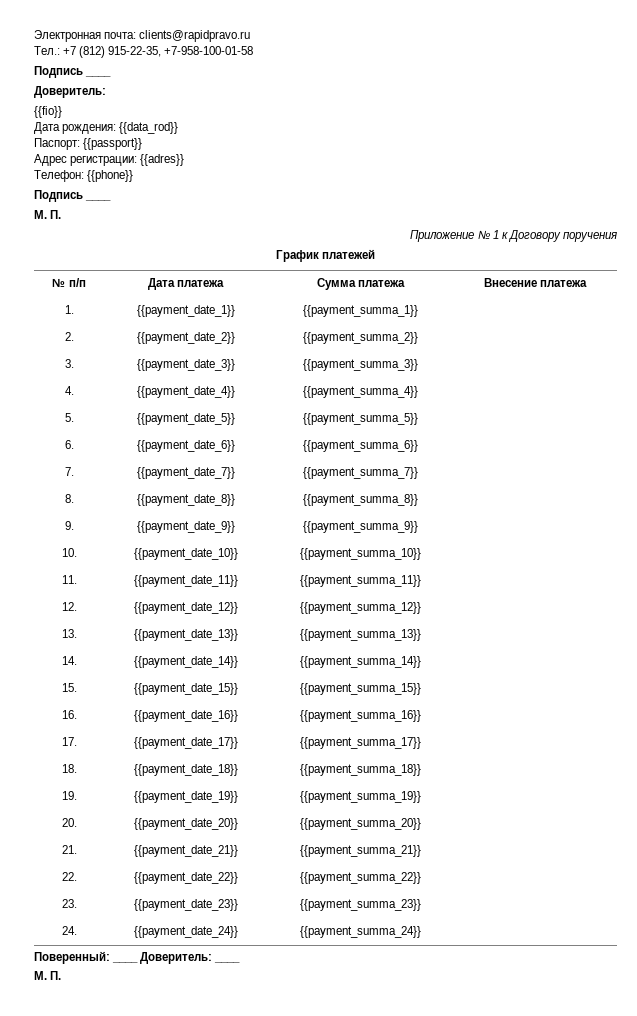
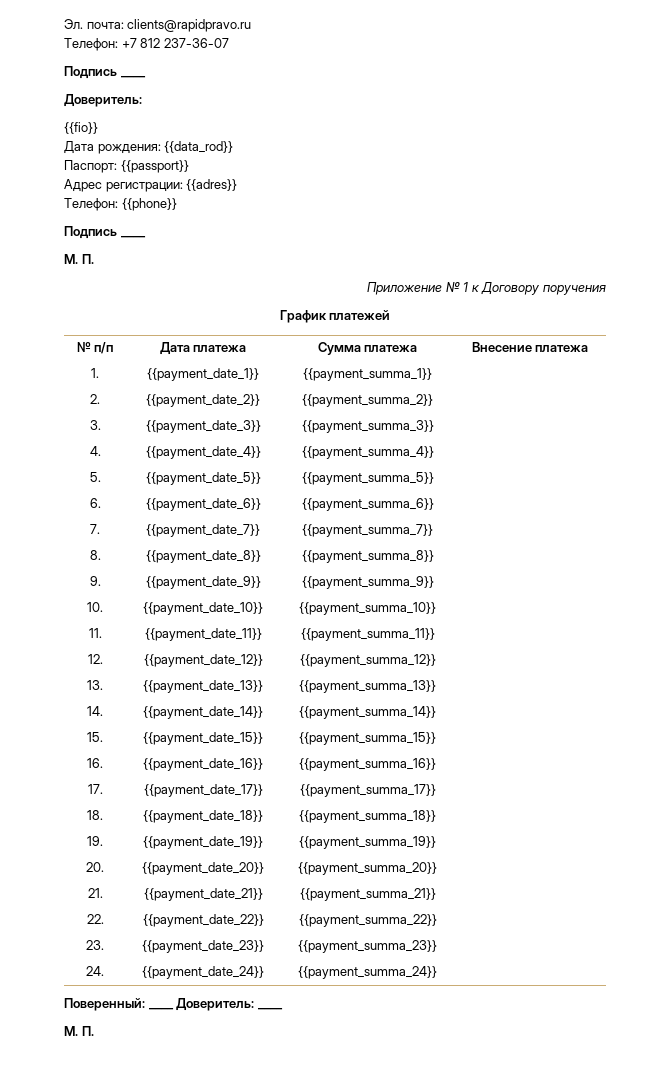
[34,30,101,42] Электронная -> [64,19,83,29] Эл.
[34,46,254,58] Тел.: +7 (812) 915-22-35, +7-958-100-01-58 -> [64,38,229,51] Телефон: +7 812 237-36-07

